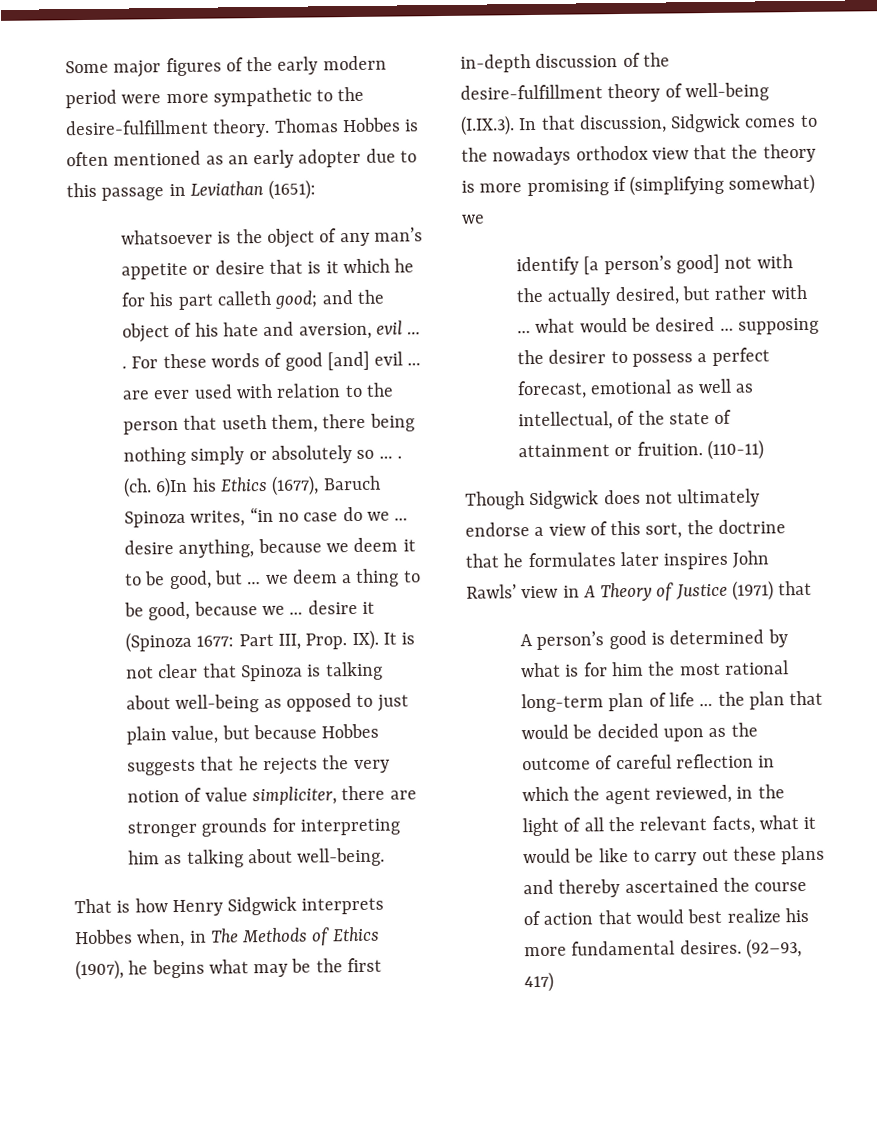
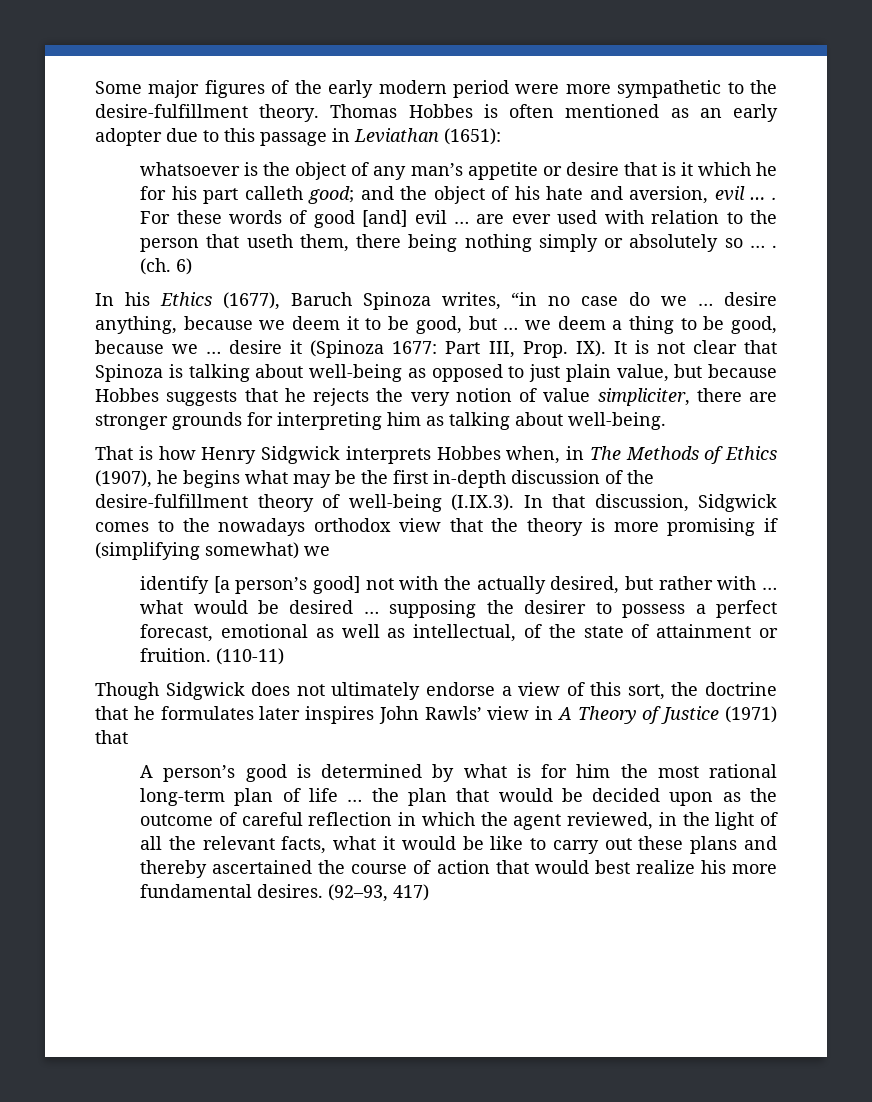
[155,476,189,498] 6)In -> [176,258,193,275] [95,293,114,306] 6) // In

